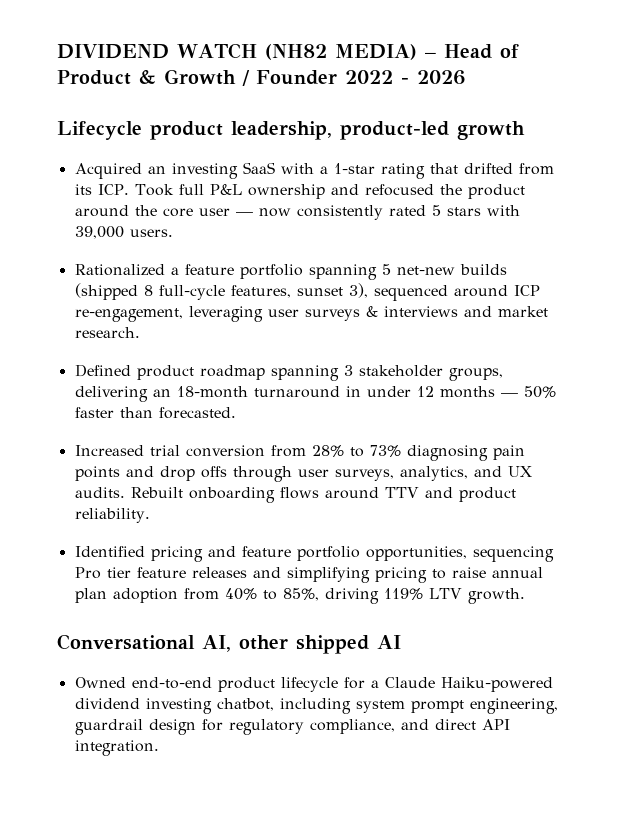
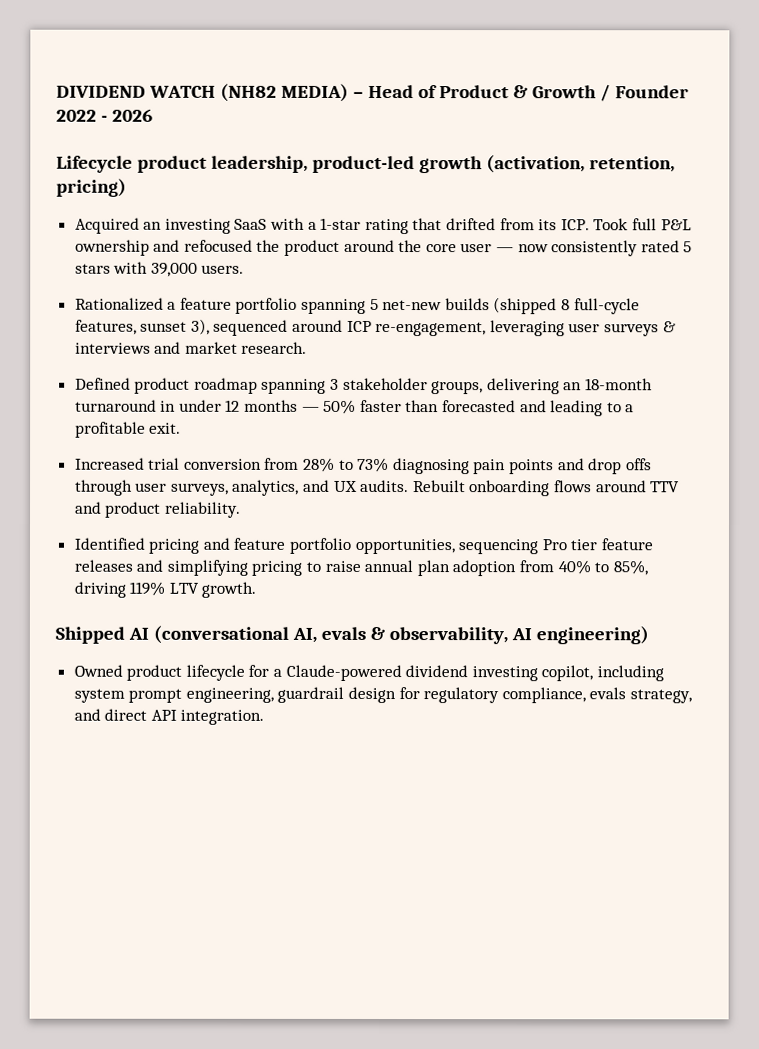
(525, 130) none -> [485,155,675,174] [56,178,127,197] (activation, retention, pricing)
[158,407,236,419] forecasted. -> [442,400,635,417] [74,421,182,438] forecasted and leading to a profitable exit.
[57,634,401,654] Conversational AI, other shipped AI -> [55,625,649,645] Shipped AI (conversational AI, evals & observability, AI engineering)
[131,677,212,689] end-to-end -> (123, 670) none
[384,677,553,692] Claude Haiku-powered -> [285,664,402,682] Claude-powered
[216,698,274,711] chatbot, -> [541,665,594,682] copilot,
(395, 726) none -> [589,687,693,704] evals strategy,

